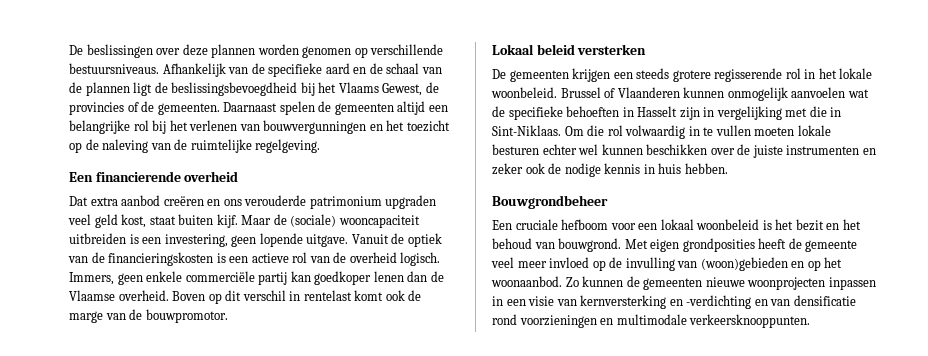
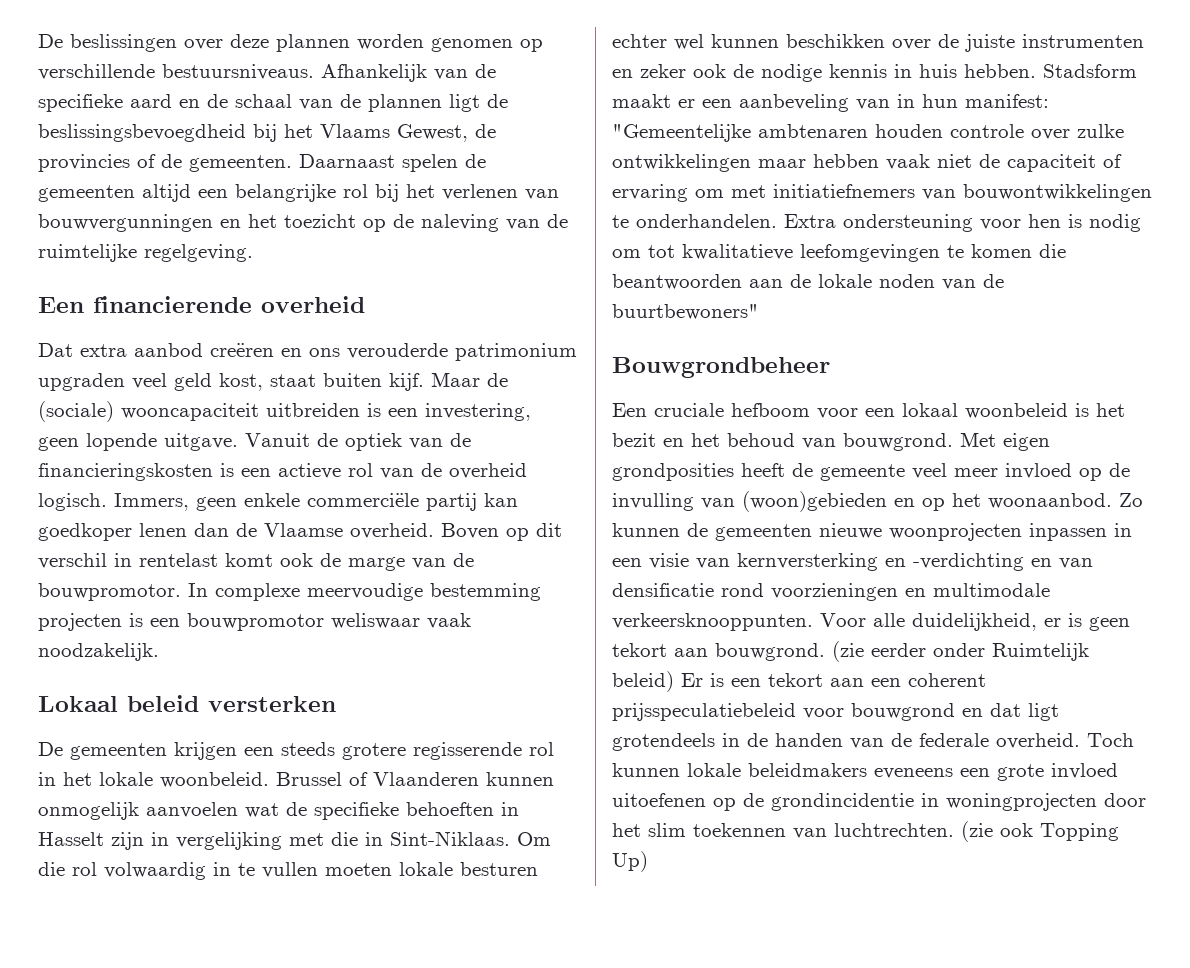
(228, 316) none -> [188,583,541,601] [38,613,471,631] [38,643,159,661] In complexe meervoudige bestemming projecten is een bouwpromotor weliswaar vaak noodzakelijk.
(728, 168) none -> [1043,64,1137,78] [612,94,1049,112] [612,124,1124,142] [612,154,1122,172] [612,184,1152,202] [612,214,1141,232] [612,244,1066,262] [612,274,1004,290] [612,304,759,320] Stadsform maakt er een aanbeveling van in hun manifest: "Gemeentelijke ambtenaren houden controle over zulke ontwikkelingen maar hebben vaak niet de capaciteit of ervaring om met initiatiefnemers van bouwontwikkelingen te onderhandelen. Extra ondersteuning voor hen is nodig om tot kwalitatieve leefomgevingen te komen die beantwoorden aan de lokale noden van de buurtbewoners"
(811, 321) none -> [820,613,1130,631] [612,641,1089,662] [612,671,986,692] [612,703,1059,721] [612,733,1134,751] [612,763,1118,781] [612,793,1146,811] [612,821,1119,842] [612,851,648,872] Voor alle duidelijkheid, er is geen tekort aan bouwgrond. (zie eerder onder Ruimtelijk beleid) Er is een tekort aan een coherent prijsspeculatiebeleid voor bouwgrond en dat ligt grotendeels in de handen van de federale overheid. Toch kunnen lokale beleidmakers eveneens een grote invloed uitoefenen op de grondincidentie in woningprojecten door het slim toekennen van luchtrechten. (zie ook Topping Up)

